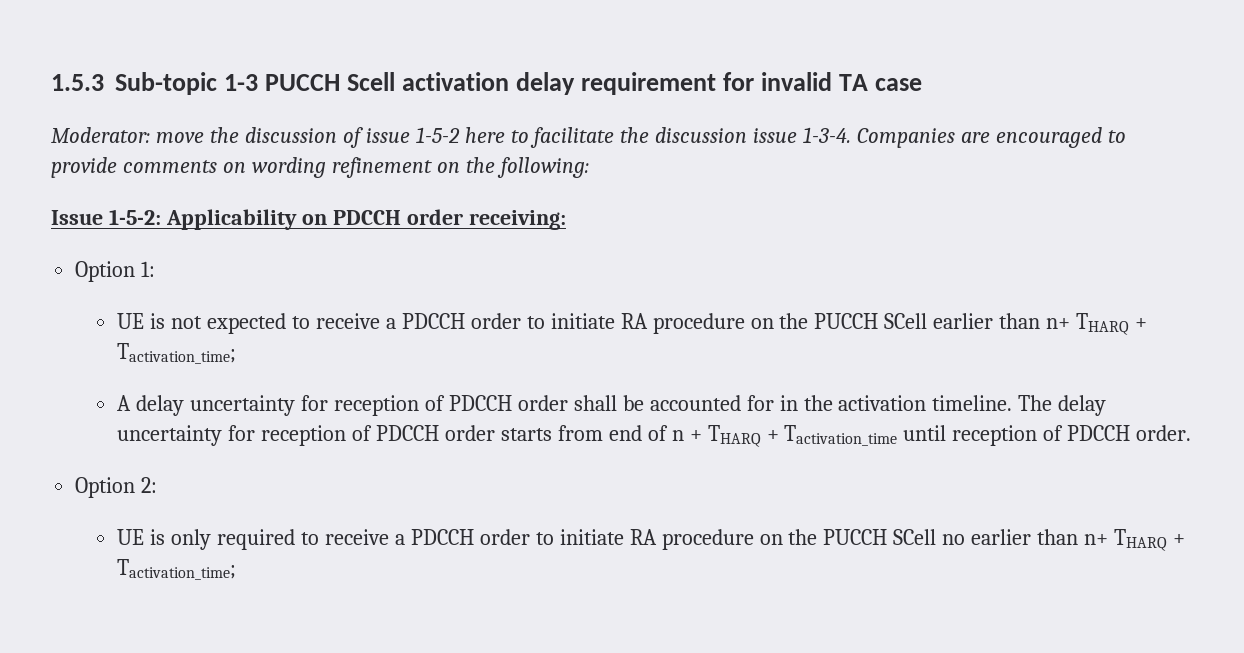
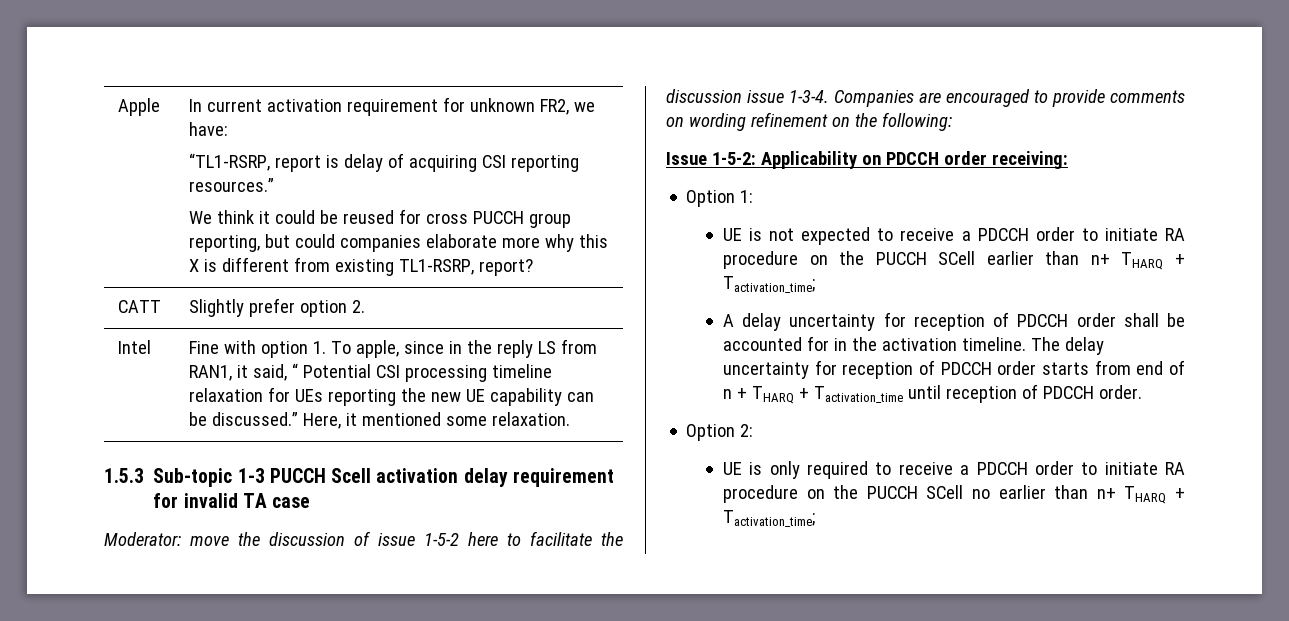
(51, 82) none -> [117,98,160,116] [188,97,595,116] [188,122,228,136] [188,153,579,172] [188,178,274,192] [188,209,571,228] [188,234,608,252] [188,257,533,276] [117,300,161,313] [188,298,365,317] [117,340,151,354] [188,339,597,358] [188,363,552,382] [188,387,594,406] [188,412,570,429] Apple | In current activation requirement for unknown FR2, we have: // “TL1-RSRP, report is delay of acquiring CSI reporting resources.” // We think it could be reused for cross PUCCH group reporting, but could companies elaborate more why this X is different from existing TL1-RSRP, report? // CATT | Slightly prefer option 2. // Intel | Fine with option 1. To apple, since in the reply LS from RAN1, it said, “ Potential CSI processing timeline relaxation for UEs reporting the new UE capability can be discussed.” Here, it mentioned some relaxation. //

